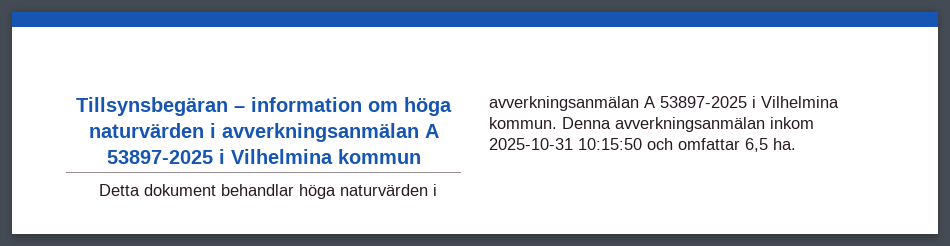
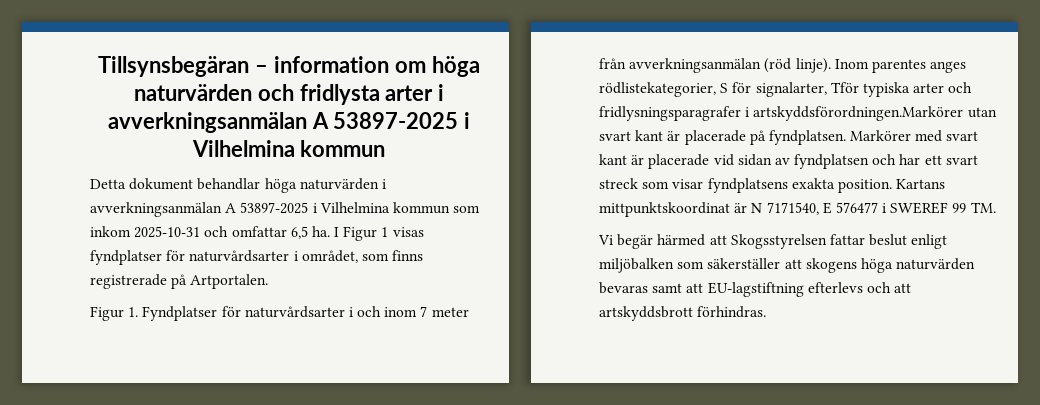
(204, 130) none -> [257,84,434,105] och fridlysta arter
[489,117,765,132] kommun. Denna avverkningsanmälan -> [392,202,481,214] kommun som
[578,138,642,150] 10:15:50 -> (201, 232) none
(796, 144) none -> [334,226,424,241] [90,250,424,265] [90,274,269,289] [90,306,469,321] [599,58,967,73] [599,82,973,97] [599,106,997,121] [599,130,979,145] [599,154,978,169] [599,178,946,193] [599,202,996,217] [598,234,948,249] [599,258,976,273] [599,282,912,297] [599,306,767,321] I Figur 1 visas fyndplatser för naturvårdsarter i området, som finns registrerade på Artportalen. // Figur 1. Fyndplatser för naturvårdsarter i och inom 7 meter från avverkningsanmälan (röd linje). Inom parentes anges rödlistekategorier, S för signalarter, Tför typiska arter och fridlysningsparagrafer i artskyddsförordningen.Markörer utan svart kant är placerade på fyndplatsen. Markörer med svart kant är placerade vid sidan av fyndplatsen och har ett svart streck som visar fyndplatsens exakta position. Kartans mittpunktskoordinat är N 7171540, E 576477 i SWEREF 99 TM. // Vi begär härmed att Skogsstyrelsen fattar beslut enligt miljöbalken som säkerställer att skogens höga naturvärden bevaras samt att EU-lagstiftning efterlevs och att artskyddsbrott förhindras.

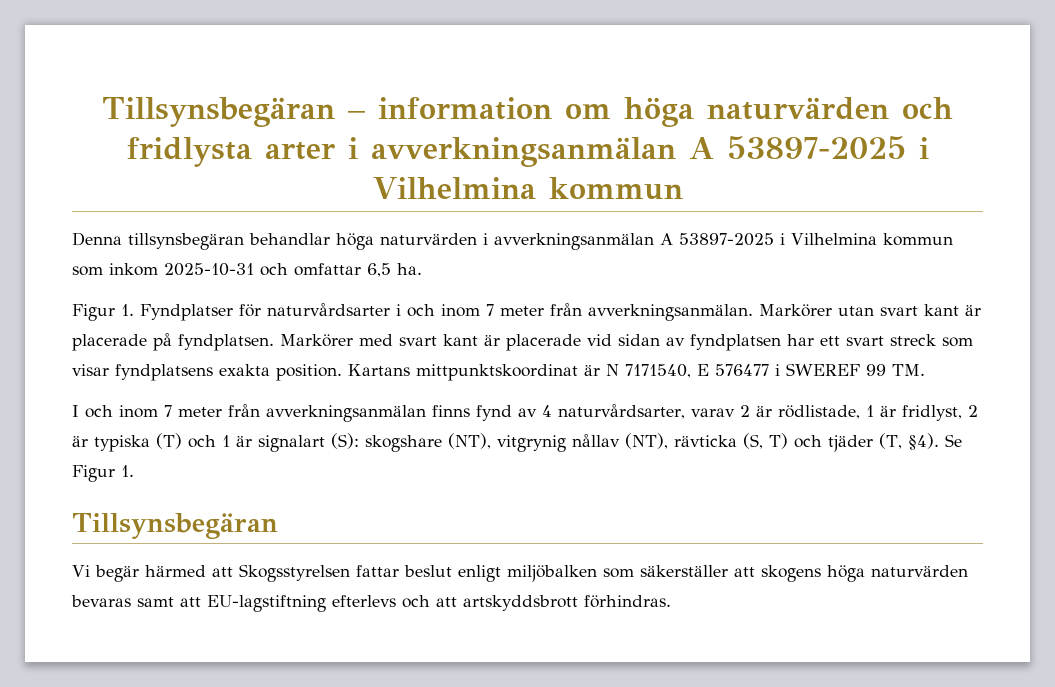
[90,178,194,190] Detta dokument -> [72,232,244,250] Denna tillsynsbegäran
[334,226,424,241] [90,250,424,265] [90,274,269,289] I Figur 1 visas fyndplatser för naturvårdsarter i området, som finns registrerade på Artportalen. -> (422, 269) none
[629,58,967,73] [599,82,973,97] [599,106,964,121] avverkningsanmälan (röd linje). Inom parentes anges rödlistekategorier, S för signalarter, Tför typiska arter och fridlysningsparagrafer i artskyddsförordningen.Markörer -> [588,304,832,321] avverkningsanmälan. Markörer
[872,154,897,165] och -> (781, 342) none
(996, 207) none -> [72,404,978,422] [72,433,962,452] [72,465,134,482] [72,513,278,539] // I och inom 7 meter från avverkningsanmälan finns fynd av 4 naturvårdsarter, varav 2 är rödlistade, 1 är fridlyst, 2 är typiska (T) och 1 är signalart (S): skogshare (NT), vitgrynig nållav (NT), rävticka (S, T) och tjäder (T, §4). Se Figur 1. // Tillsynsbegäran

